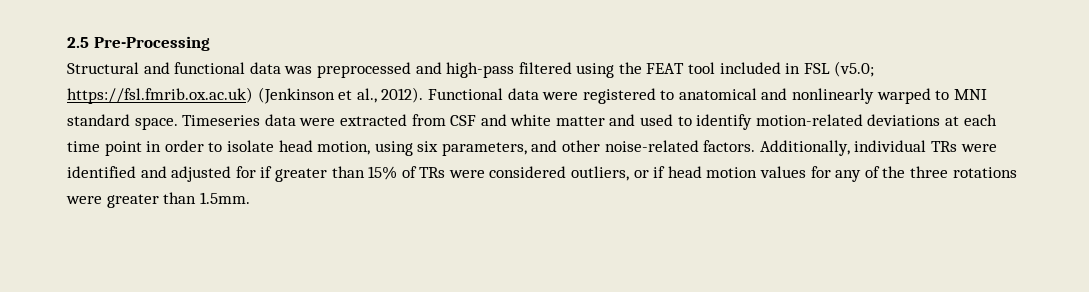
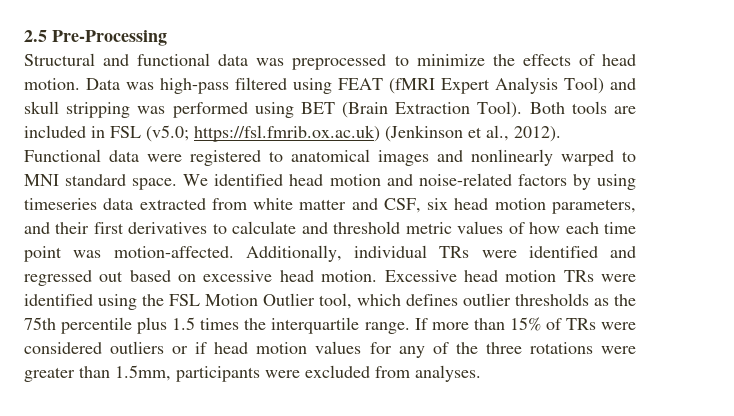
[415,62,716,78] and high-pass filtered using the FEAT tool -> [394,54,636,66] [24,77,636,94] [24,101,636,118] to minimize the effects of head motion. Data was high-pass filtered using FEAT (fMRI Expert Analysis Tool) and skull stripping was performed using BET (Brain Extraction Tool). Both tools are
(757, 94) none -> [378,150,429,166] images
[182,114,997,130] [67,140,756,156] Timeseries data were extracted from CSF and white matter and used to identify motion-related deviations at each time point in order to isolate head motion, using six parameters, and other noise-related factors. -> [183,173,636,190] [24,198,636,214] [24,221,636,234] [24,246,234,262] We identified head motion and noise-related factors by using timeseries data extracted from white matter and CSF, six head motion parameters, and their first derivatives to calculate and threshold metric values of how each time point was motion-affected.
[171,166,327,182] adjusted for if greater -> [24,270,637,286] [24,293,636,310] [24,317,469,334] regressed out based on excessive head motion. Excessive head motion TRs were identified using the FSL Motion Outlier tool, which defines outlier thresholds as the 75th percentile plus 1.5 times the interquartile range. If more
[571,166,630,181] outliers, -> [110,341,165,354] outliers
[199,192,250,204] 1.5mm. -> [115,365,481,382] 1.5mm, participants were excluded from analyses.

